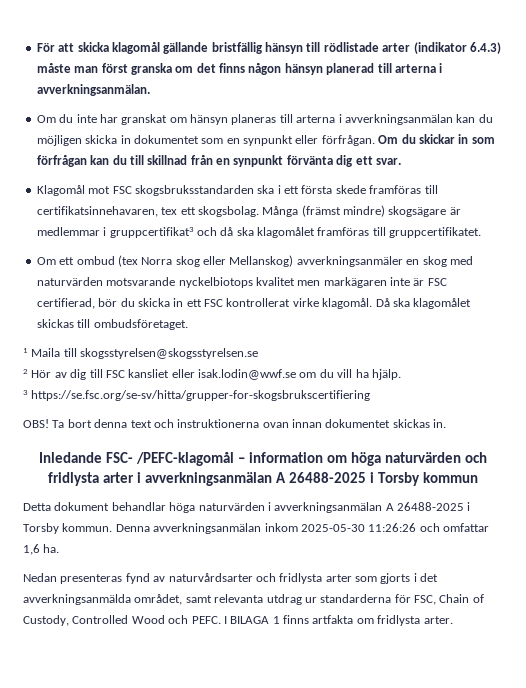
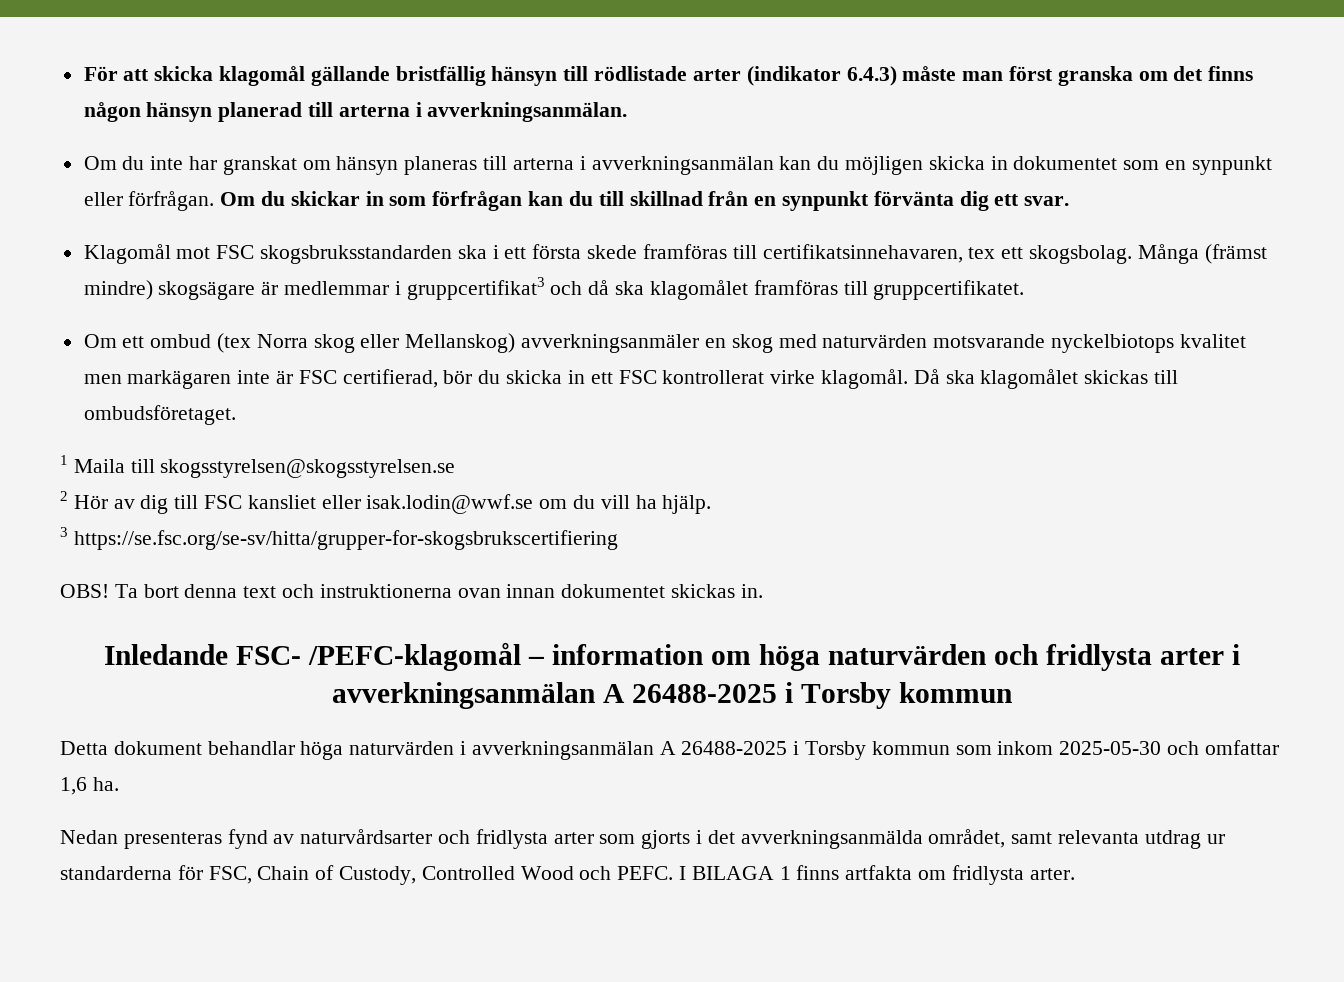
[62,523,262,534] kommun. Denna avverkningsanmälan -> [871,741,992,755] kommun som
[368,523,417,532] 11:26:26 -> (1162, 748) none

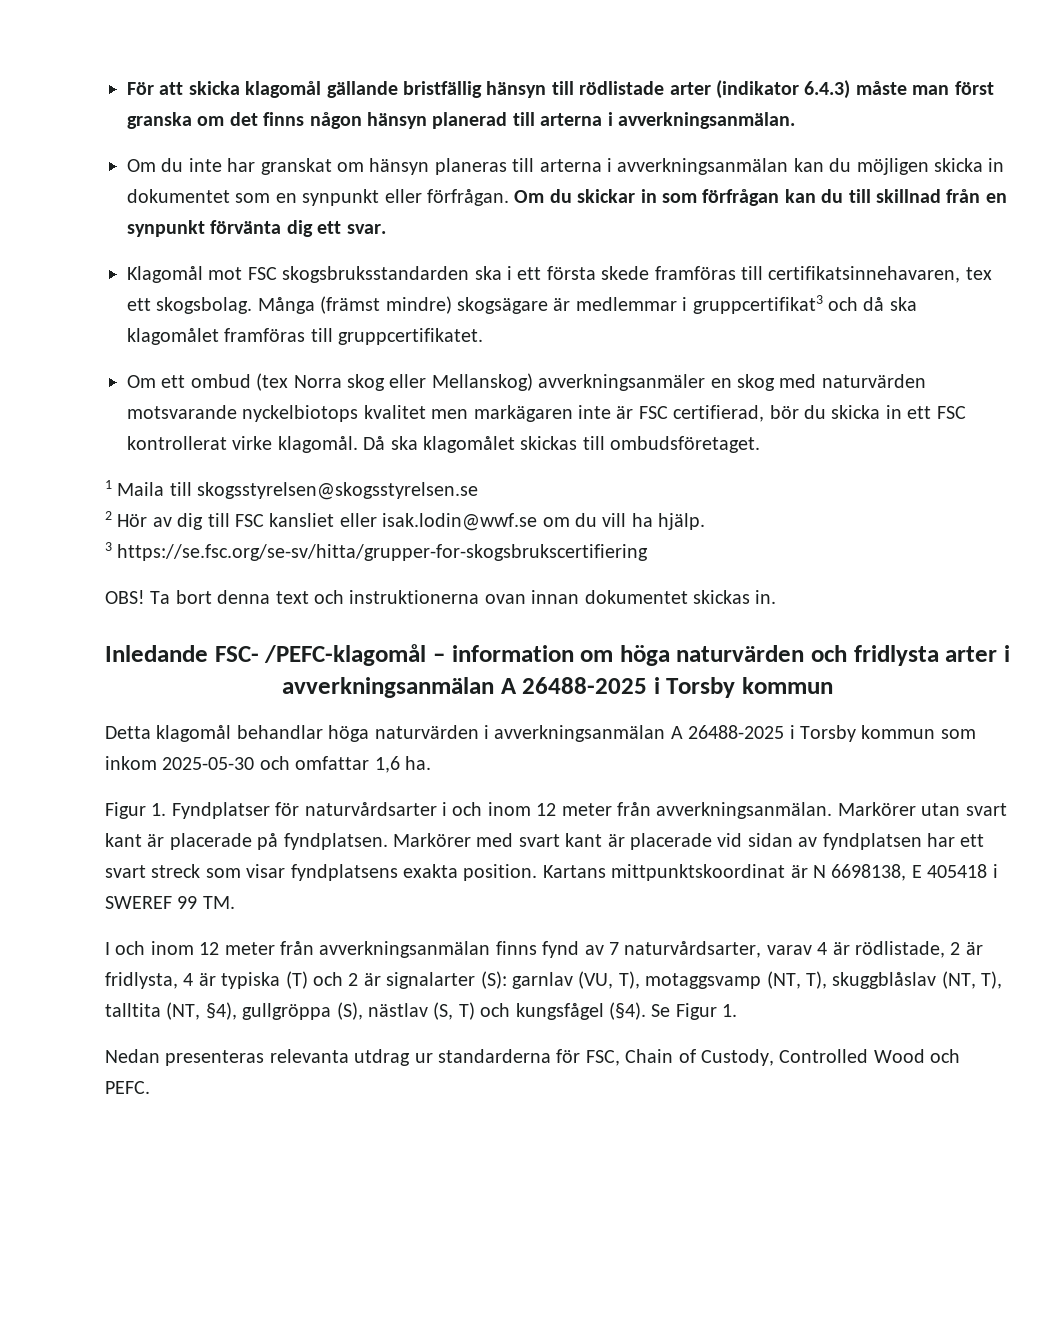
[113,741,202,755] dokument -> [156,725,232,742] klagomål
[60,829,1053,849] Nedan presenteras fynd av naturvårdsarter och fridlysta arter som gjorts i det avverkningsanmälda området, samt -> [105,802,1007,819] [105,833,985,850] [105,864,998,881] [105,896,235,909] [105,941,983,958] [105,971,1003,989] [105,1002,738,1020] [105,1049,265,1066] Figur 1. Fyndplatser för naturvårdsarter i och inom 12 meter från avverkningsanmälan. Markörer utan svart kant är placerade på fyndplatsen. Markörer med svart kant är placerade vid sidan av fyndplatsen har ett svart streck som visar fyndplatsens exakta position. Kartans mittpunktskoordinat är N 6698138, E 405418 i SWEREF 99 TM. // I och inom 12 meter från avverkningsanmälan finns fynd av 7 naturvårdsarter, varav 4 är rödlistade, 2 är fridlysta, 4 är typiska (T) och 2 är signalarter (S): garnlav (VU, T), motaggsvamp (NT, T), skuggblåslav (NT, T), talltita (NT, §4), gullgröppa (S), nästlav (S, T) och kungsfågel (§4). Se Figur 1. // Nedan presenteras
[679,865,1075,885] I BILAGA 1 finns artfakta om fridlysta arter. -> (150, 1087) none

